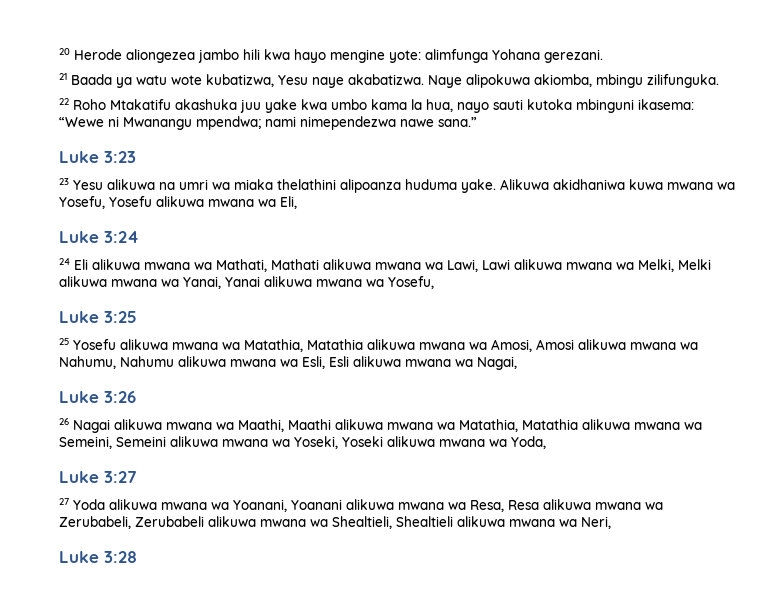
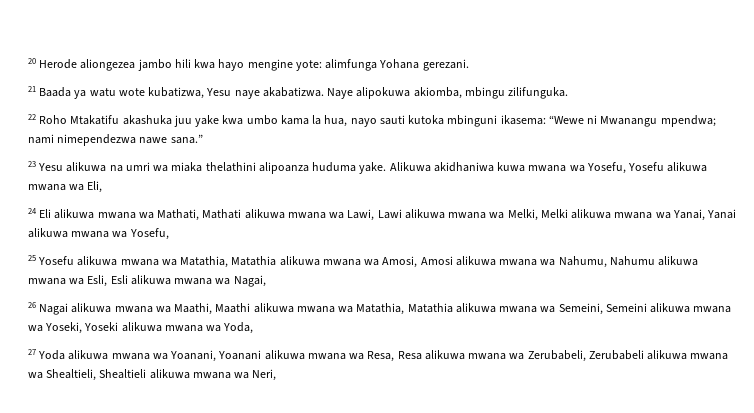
[59,151,136,163] // Luke 3:23 -> (203, 139) none
[59,231,139,243] // Luke 3:24 -> (103, 187) none
[59,311,137,323] // Luke 3:25 -> (169, 234) none
[59,391,136,403] // Luke 3:26 -> (266, 281) none
[59,471,137,483] // Luke 3:27 -> (254, 328) none
[59,551,137,563] // Luke 3:28 -> (277, 375) none

